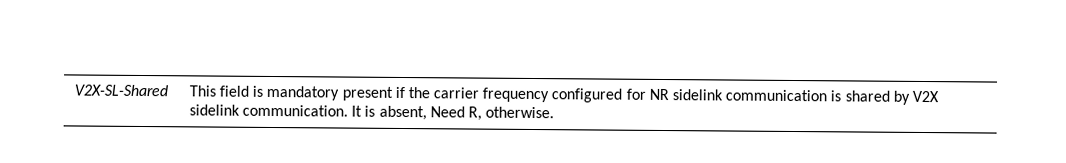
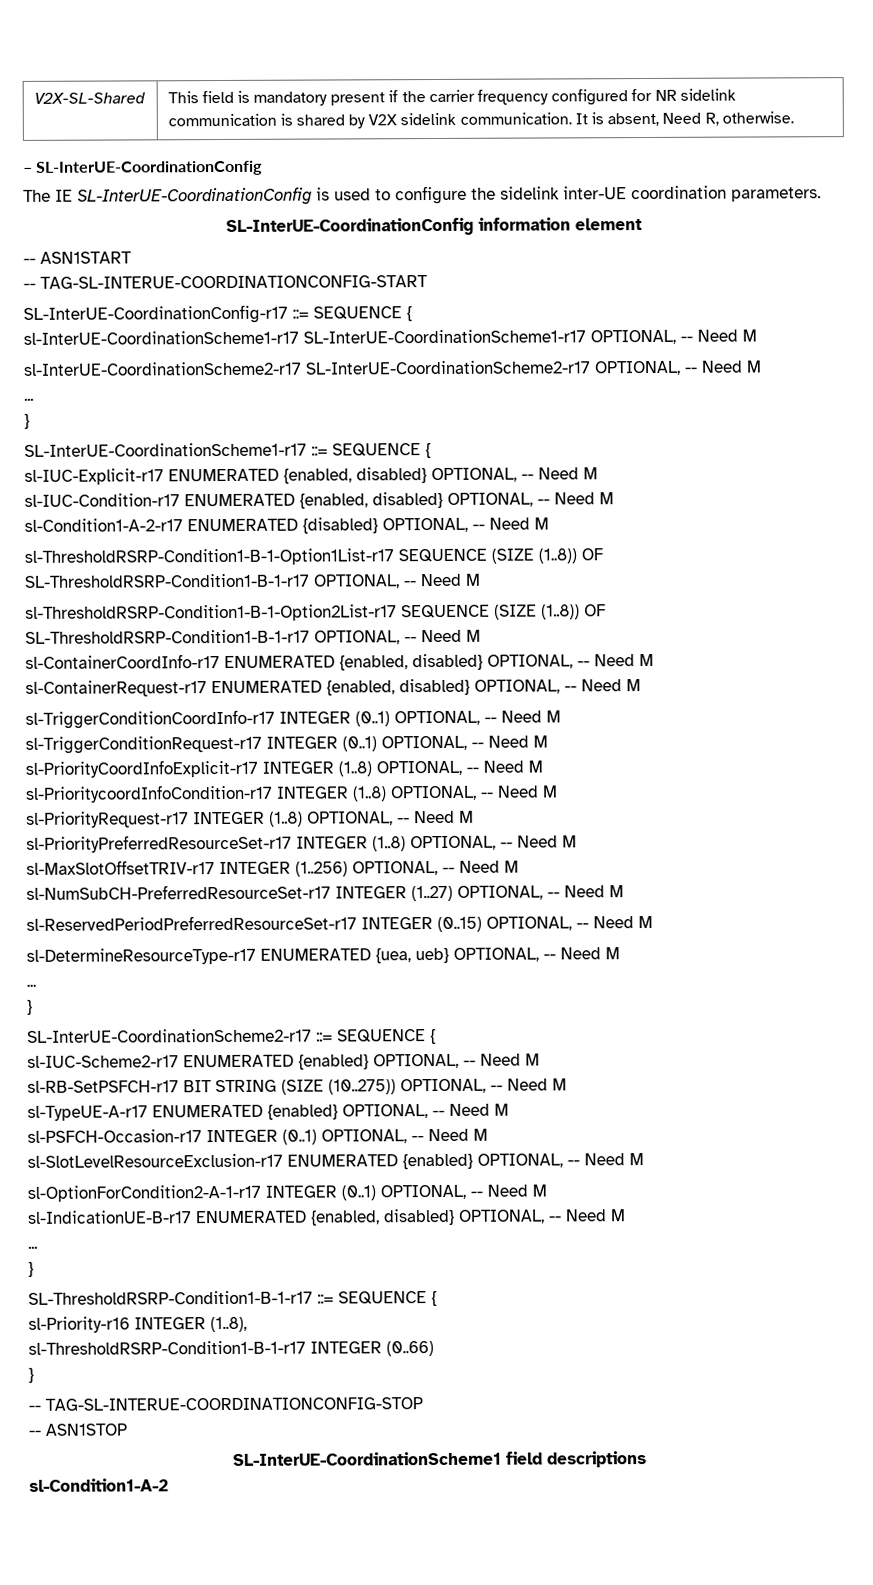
(555, 112) none -> [23,160,264,176] [23,185,821,206] [226,217,643,236] [23,251,132,264] [23,275,428,289] [23,304,412,324] [23,329,757,345] [23,360,762,376] [24,397,34,401] [24,413,30,429] [24,442,431,459] [24,467,598,485] [24,491,614,509] [24,517,549,534] [24,548,603,566] [24,573,481,589] [25,604,606,622] [25,629,481,645] [25,653,654,671] [25,678,641,697] [25,709,561,729] [25,735,548,754] [25,759,543,778] [25,784,558,803] [26,810,474,828] [26,834,577,853] [26,860,519,877] [26,884,624,902] [26,915,653,932] [26,947,620,965] [26,983,36,987] [26,999,33,1015] [27,1028,436,1045] [27,1053,540,1070] [27,1078,567,1095] [27,1103,509,1121] [27,1128,488,1145] [27,1153,644,1170] [27,1184,547,1202] [27,1208,626,1226] [28,1245,38,1249] [28,1261,34,1277] [28,1290,437,1307] [28,1316,247,1333] [28,1340,434,1357] [28,1367,34,1383] [28,1397,423,1411] [28,1423,128,1436] [233,1451,647,1468] [29,1478,169,1492] // – SL-InterUE-CoordinationConfig // The IE SL-InterUE-CoordinationConfig is used to configure the sidelink inter-UE coordination parameters. // SL-InterUE-CoordinationConfig information element // -- ASN1START // -- TAG-SL-INTERUE-COORDINATIONCONFIG-START // SL-InterUE-CoordinationConfig-r17 ::= SEQUENCE { // sl-InterUE-CoordinationScheme1-r17 SL-InterUE-CoordinationScheme1-r17 OPTIONAL, -- Need M // sl-InterUE-CoordinationScheme2-r17 SL-InterUE-CoordinationScheme2-r17 OPTIONAL, -- Need M // ... // } // SL-InterUE-CoordinationScheme1-r17 ::= SEQUENCE { // sl-IUC-Explicit-r17 ENUMERATED {enabled, disabled} OPTIONAL, -- Need M // sl-IUC-Condition-r17 ENUMERATED {enabled, disabled} OPTIONAL, -- Need M // sl-Condition1-A-2-r17 ENUMERATED {disabled} OPTIONAL, -- Need M // sl-ThresholdRSRP-Condition1-B-1-Option1List-r17 SEQUENCE (SIZE (1..8)) OF SL-ThresholdRSRP-Condition1-B-1-r17 OPTIONAL, -- Need M // sl-ThresholdRSRP-Condition1-B-1-Option2List-r17 SEQUENCE (SIZE (1..8)) OF SL-ThresholdRSRP-Condition1-B-1-r17 OPTIONAL, -- Need M // sl-ContainerCoordInfo-r17 ENUMERATED {enabled, disabled} OPTIONAL, -- Need M // sl-ContainerRequest-r17 ENUMERATED {enabled, disabled} OPTIONAL, -- Need M // sl-TriggerConditionCoordInfo-r17 INTEGER (0..1) OPTIONAL, -- Need M // sl-TriggerConditionRequest-r17 INTEGER (0..1) OPTIONAL, -- Need M // sl-PriorityCoordInfoExplicit-r17 INTEGER (1..8) OPTIONAL, -- Need M // sl-PrioritycoordInfoCondition-r17 INTEGER (1..8) OPTIONAL, -- Need M // sl-PriorityRequest-r17 INTEGER (1..8) OPTIONAL, -- Need M // sl-PriorityPreferredResourceSet-r17 INTEGER (1..8) OPTIONAL, -- Need M // sl-MaxSlotOffsetTRIV-r17 INTEGER (1..256) OPTIONAL, -- Need M // sl-NumSubCH-PreferredResourceSet-r17 INTEGER (1..27) OPTIONAL, -- Need M // sl-ReservedPeriodPreferredResourceSet-r17 INTEGER (0..15) OPTIONAL, -- Need M // sl-DetermineResourceType-r17 ENUMERATED {uea, ueb} OPTIONAL, -- Need M // ... // } // SL-InterUE-CoordinationScheme2-r17 ::= SEQUENCE { // sl-IUC-Scheme2-r17 ENUMERATED {enabled} OPTIONAL, -- Need M // sl-RB-SetPSFCH-r17 BIT STRING (SIZE (10..275)) OPTIONAL, -- Need M // sl-TypeUE-A-r17 ENUMERATED {enabled} OPTIONAL, -- Need M // sl-PSFCH-Occasion-r17 INTEGER (0..1) OPTIONAL, -- Need M // sl-SlotLevelResourceExclusion-r17 ENUMERATED {enabled} OPTIONAL, -- Need M // sl-OptionForCondition2-A-1-r17 INTEGER (0..1) OPTIONAL, -- Need M // sl-IndicationUE-B-r17 ENUMERATED {enabled, disabled} OPTIONAL, -- Need M // ... // } // SL-ThresholdRSRP-Condition1-B-1-r17 ::= SEQUENCE { // sl-Priority-r16 INTEGER (1..8), // sl-ThresholdRSRP-Condition1-B-1-r17 INTEGER (0..66) // } // -- TAG-SL-INTERUE-COORDINATIONCONFIG-STOP // -- ASN1STOP // SL-InterUE-CoordinationScheme1 field descriptions // sl-Condition1-A-2

